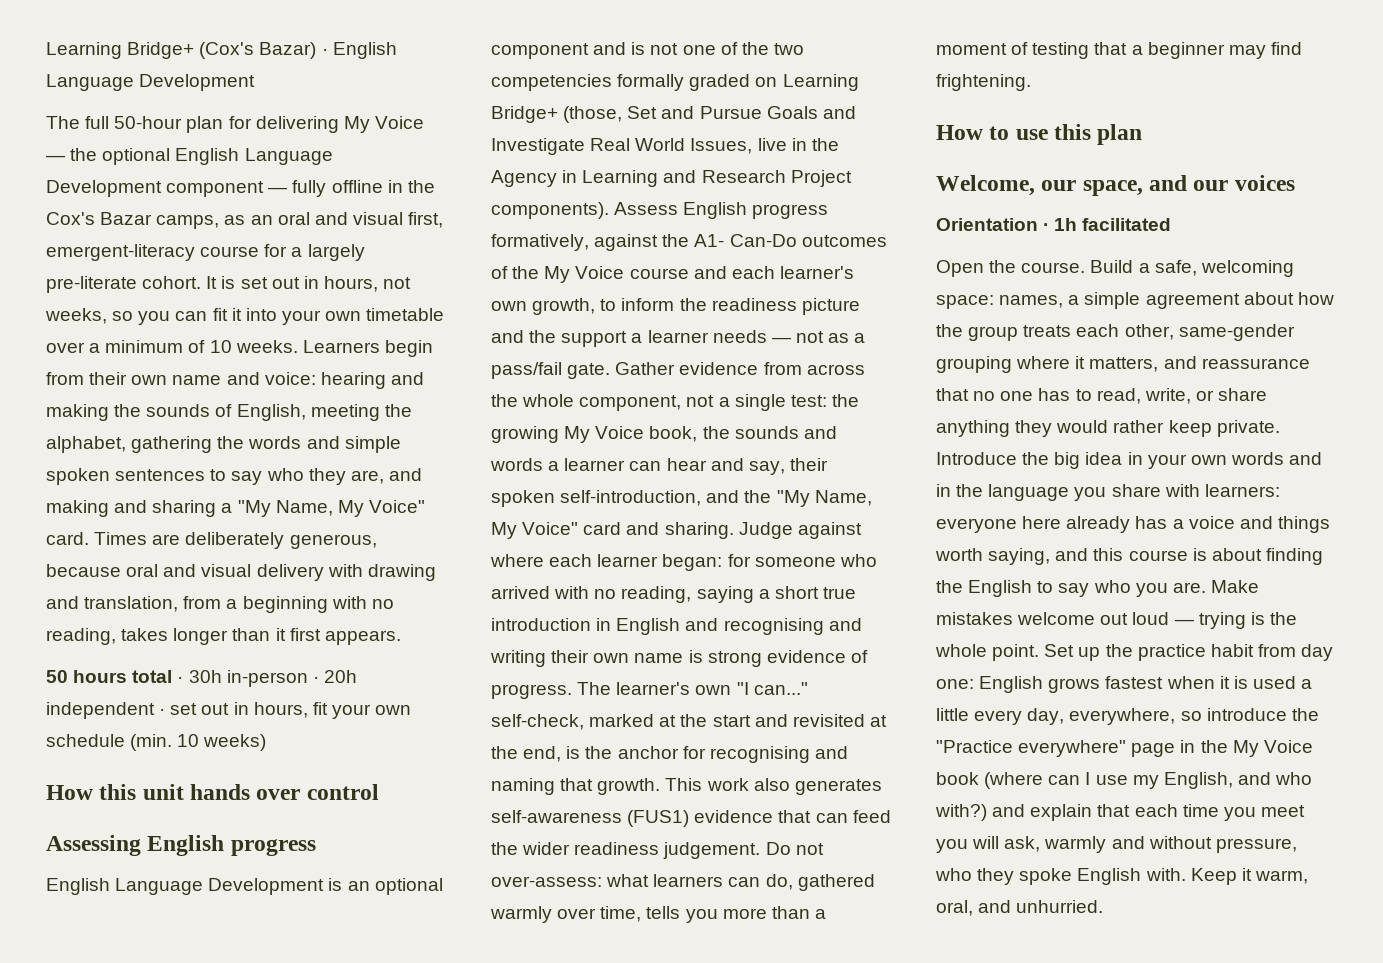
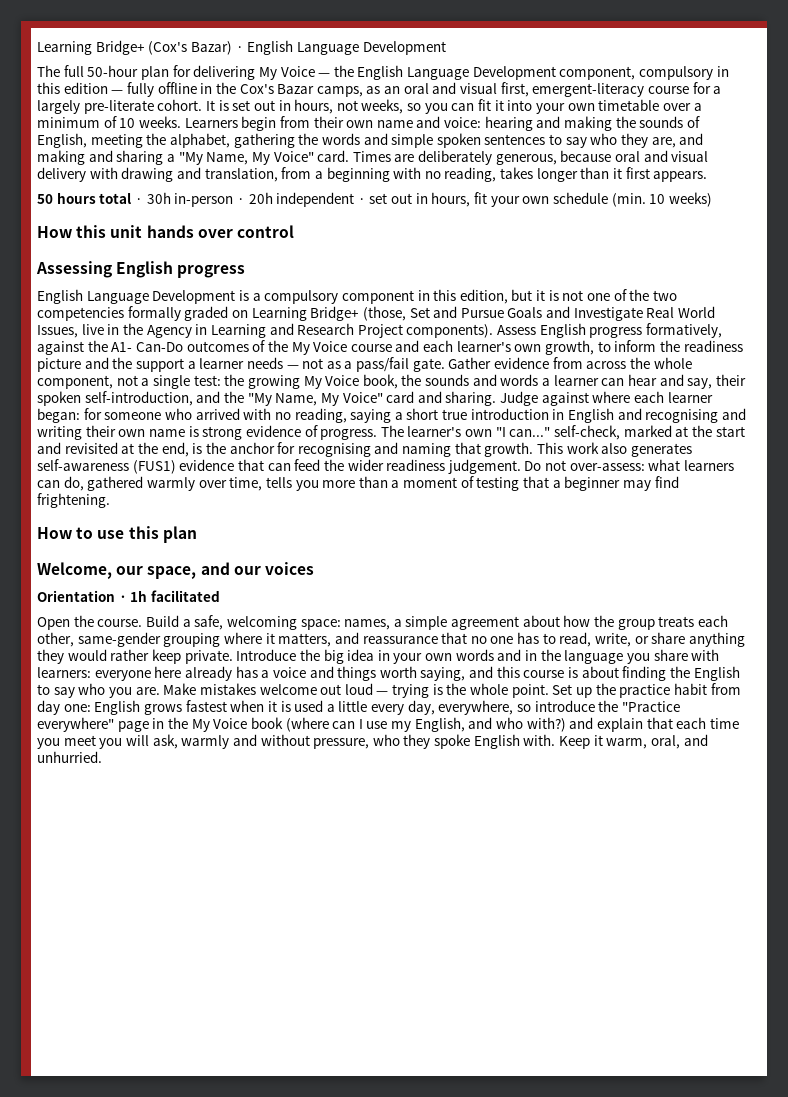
[102,148,333,165] [46,180,265,197] optional English Language Development component -> [357,65,729,80] [37,82,108,94] English Language Development component, compulsory in this edition
[347,878,443,895] [491,42,627,59] an optional component and -> [252,289,546,304] a compulsory component in this edition, but it

